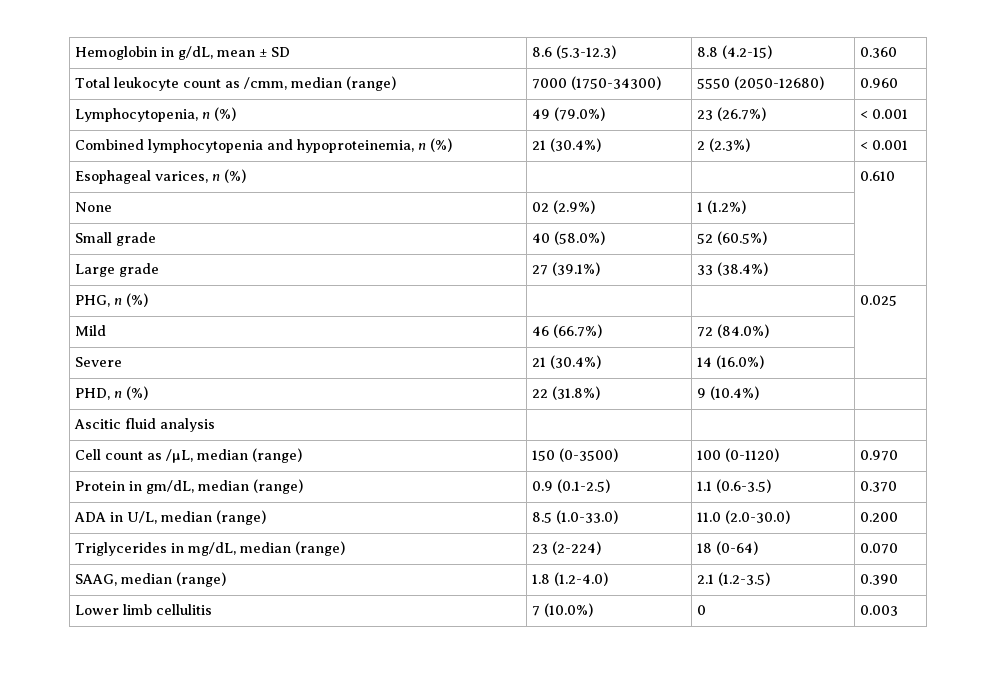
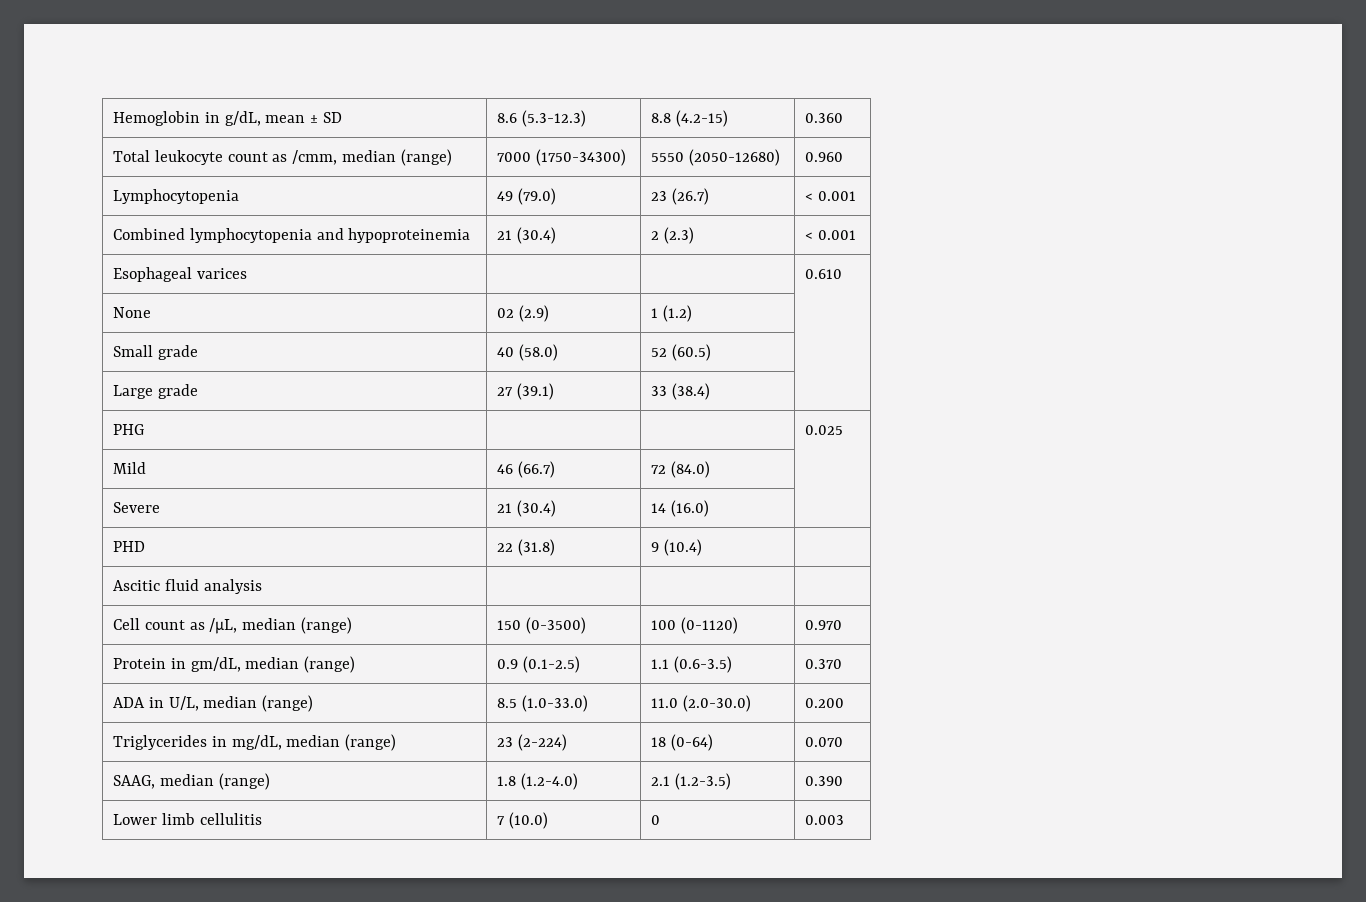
[74,107,236,122] Lymphocytopenia, n (%) -> [113,189,240,204] Lymphocytopenia
[553,107,605,121] [696,107,766,121] (79.0%) | 23 (26.7%) -> [518,188,557,205] [651,188,710,205] (79.0) | 23 (26.7)
[296,138,452,153] [531,138,601,152] hypoproteinemia, n (%) | 21 (30.4%) -> [348,228,471,243] [497,227,557,244] hypoproteinemia | 21 (30.4)
[708,138,750,152] (2.3%) -> [664,227,695,244] (2.3)
[154,169,246,183] varices, n (%) -> [197,268,248,279] varices
[552,200,595,214] [696,200,746,214] (2.9%) | 1 (1.2%) -> [519,305,550,322] [651,305,693,322] (2.9) | 1 (1.2)
[553,231,605,245] (58.0%) -> [519,344,559,361] (58.0)
[716,231,767,245] (60.5%) -> [672,344,712,361] (60.5)
[551,262,600,276] (39.1%) -> [517,383,555,400] (39.1)
[716,262,768,276] [74,293,148,307] (38.4%) | // PHG, n (%) -> [672,383,711,400] [113,424,145,435] (38.4) | // PHG
[552,324,602,338] (66.7%) -> [518,461,556,478] (66.7)
[716,324,769,338] (84.0%) -> [671,461,711,478] (84.0)
[549,355,601,369] (30.4%) -> [517,500,557,517] (30.4)
[715,355,764,369] [74,386,148,400] (16.0%) | // PHD, n (%) -> [671,500,710,517] [113,541,146,552] (16.0) | // PHD
[551,386,600,400] (31.8%) -> [518,539,556,556] (31.8)
[709,386,759,400] (10.4%) -> [664,539,703,556] (10.4)
[543,603,593,617] (10.0%) -> [509,812,549,829] (10.0)

